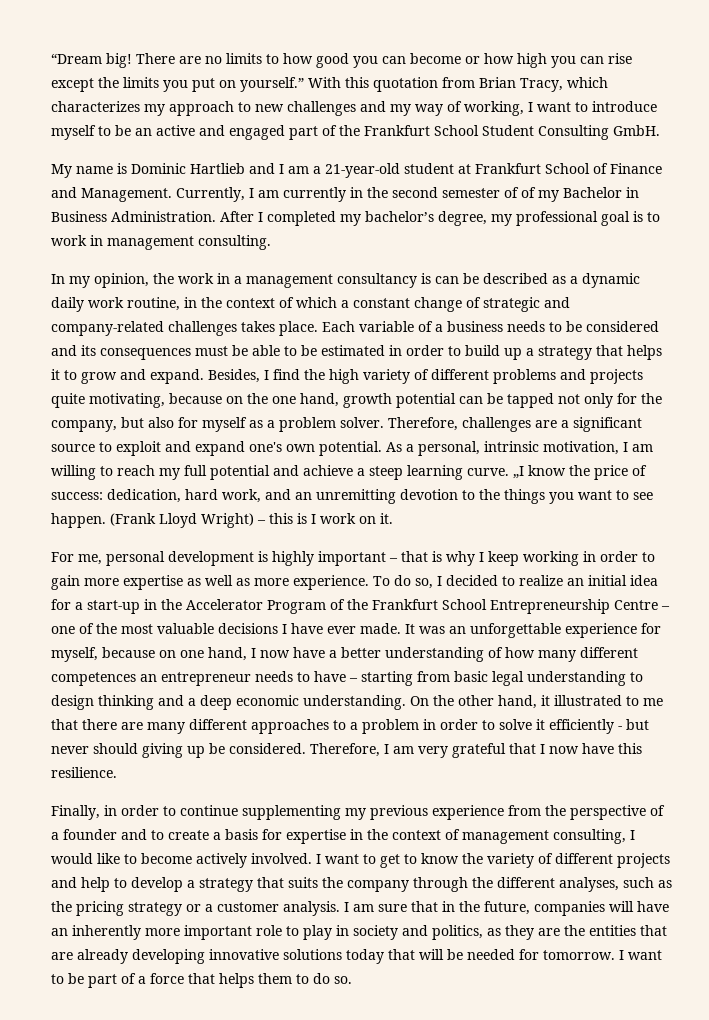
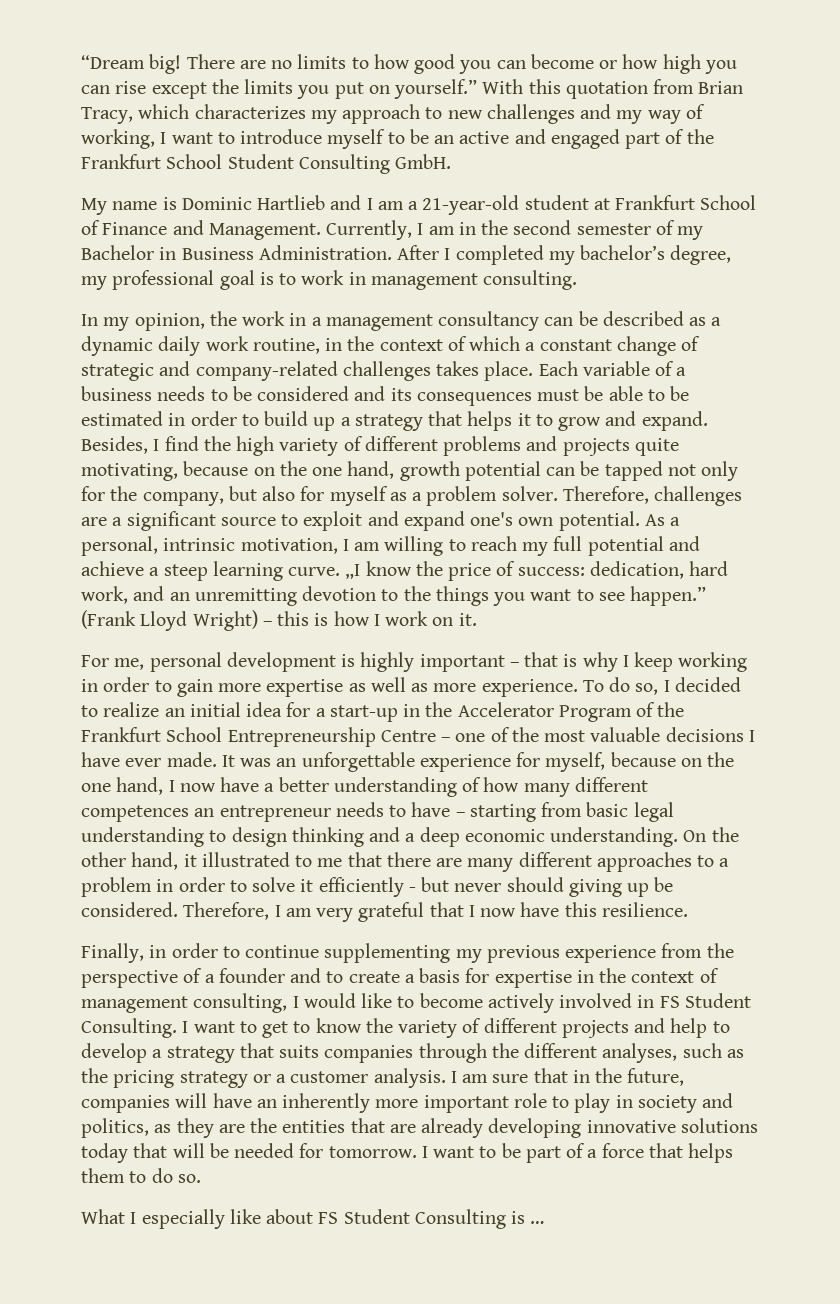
[283,187,346,202] currently -> (455, 230) none
[521,187,536,198] of -> (675, 227) none
[421,273,431,284] is -> (540, 321) none
[51,513,106,528] happen. -> [630,586,707,606] happen.”
(307, 518) none -> [333,611,370,626] how
(176, 654) none -> [707,752,735,767] the
[251,853,312,864] involved. -> [559,993,751,1008] [81,1018,177,1038] involved in FS Student Consulting.
[322,877,409,892] the company -> [324,1045,414,1063] companies
(352, 980) none -> [81,1209,545,1229] // What I especially like about FS Student Consulting is …

